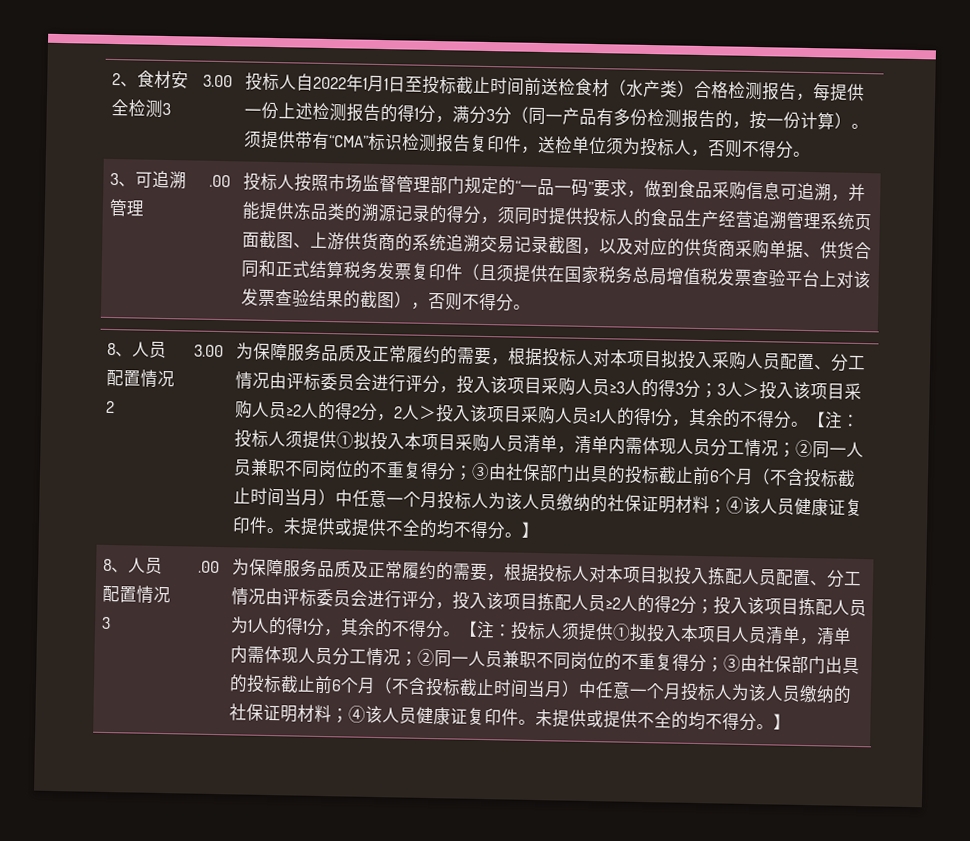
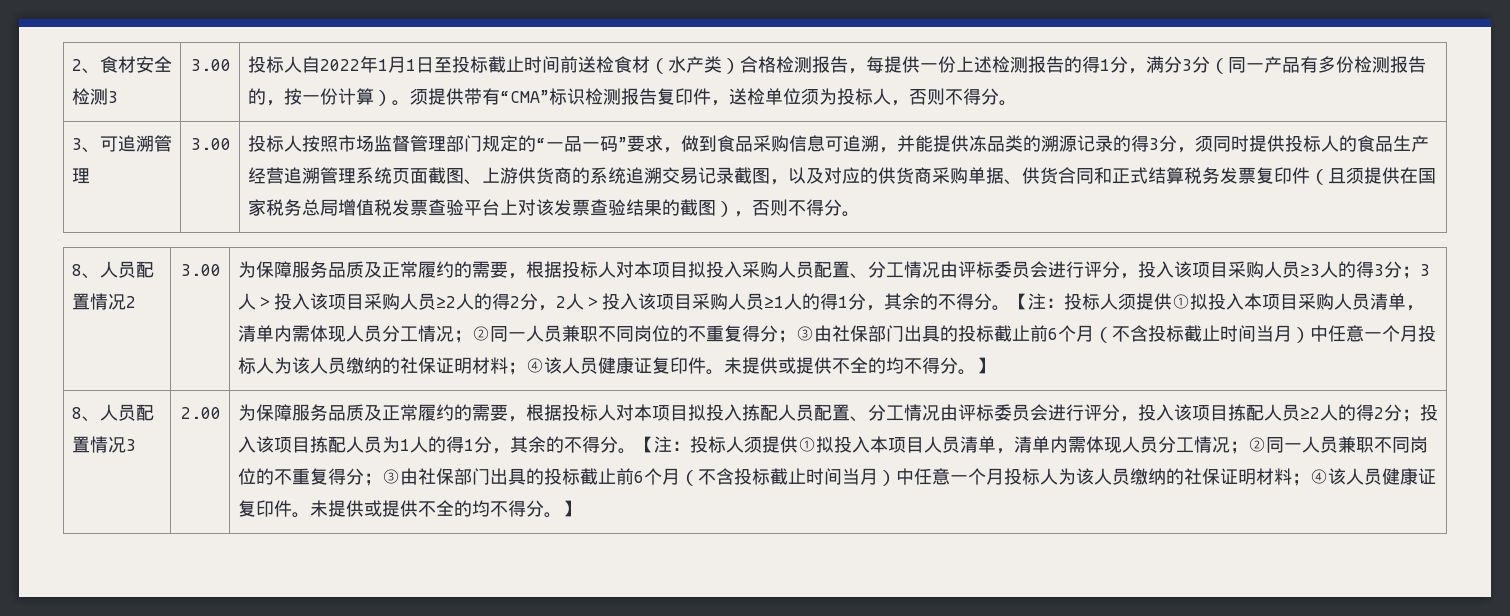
[209,174,232,188] .00 -> [191,138,232,150] 3.00
(465, 214) none -> [1148,138,1159,150] 3
[198,560,221,574] .00 -> [181,407,222,419] 2.00

